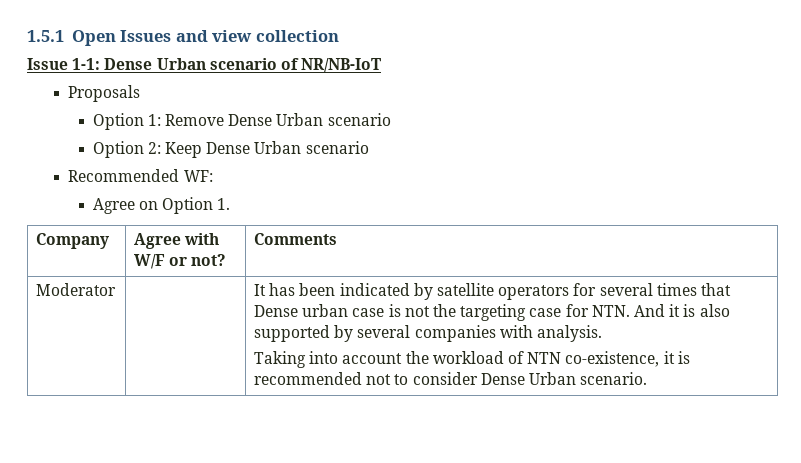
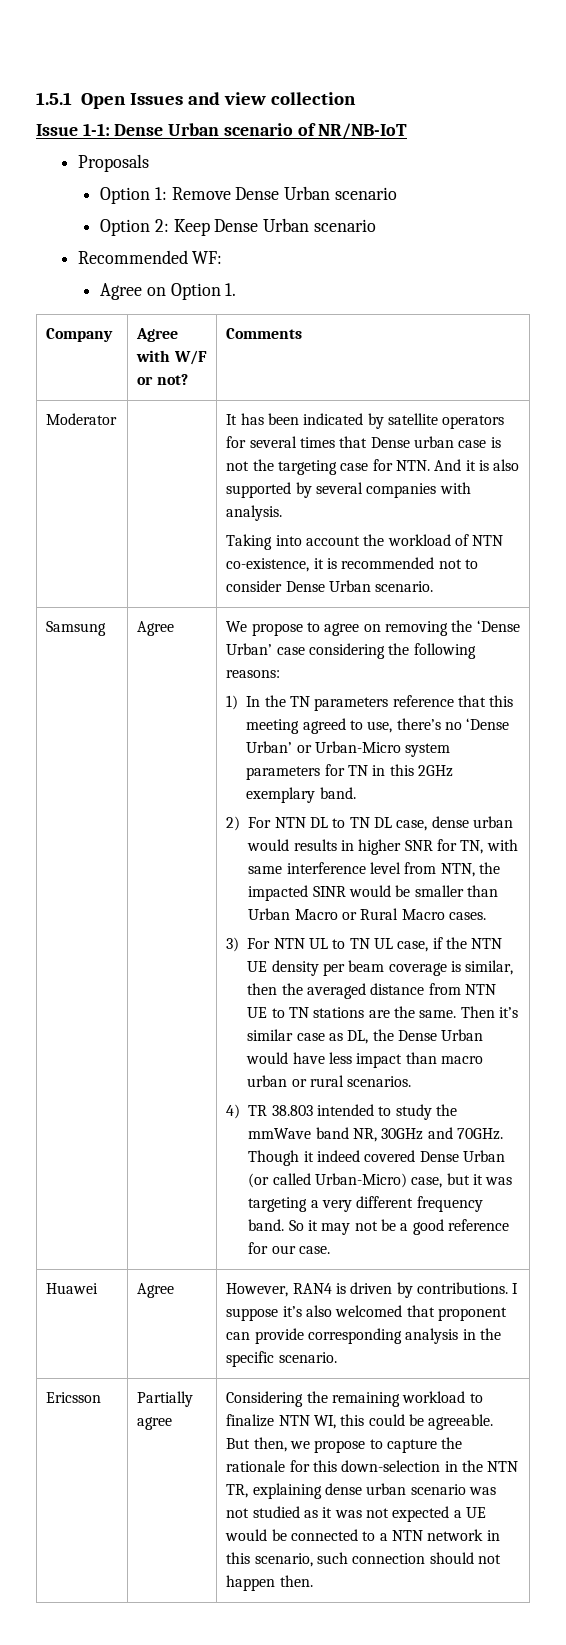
(648, 378) none -> [46,621,107,636] [137,621,175,636] [226,620,520,636] [226,643,476,659] [226,670,281,678] [226,695,514,711] [246,718,510,734] [246,741,451,757] [246,764,453,780] [246,787,356,803] [226,816,513,831] [247,839,518,855] [248,862,500,877] [248,885,498,901] [248,908,486,920] [226,937,503,952] [247,960,514,976] [247,983,496,999] [247,1006,518,1018] [247,1029,484,1044] [246,1052,483,1068] [247,1075,412,1087] [226,1104,457,1120] [248,1127,503,1142] [248,1150,505,1166] [248,1173,513,1188] [248,1196,483,1212] [248,1219,509,1235] [248,1242,330,1254] [46,1283,99,1294] [137,1283,175,1298] [226,1282,519,1298] [226,1305,507,1321] [226,1328,501,1344] [226,1351,337,1367] [46,1392,102,1403] [137,1391,194,1407] [137,1417,173,1430] [226,1391,483,1407] [226,1414,494,1430] [226,1437,463,1453] [226,1460,519,1472] [226,1483,496,1499] [226,1506,486,1522] [225,1529,500,1541] [226,1552,501,1567] [226,1575,313,1591] // Samsung | Agree | We propose to agree on removing the ‘Dense Urban’ case considering the following reasons: // 1) In the TN parameters reference that this meeting agreed to use, there’s no ‘Dense Urban’ or Urban-Micro system parameters for TN in this 2GHz exemplary band. // 2) For NTN DL to TN DL case, dense urban would results in higher SNR for TN, with same interference level from NTN, the impacted SINR would be smaller than Urban Macro or Rural Macro cases. // 3) For NTN UL to TN UL case, if the NTN UE density per beam coverage is similar, then the averaged distance from NTN UE to TN stations are the same. Then it’s similar case as DL, the Dense Urban would have less impact than macro urban or rural scenarios. // 4) TR 38.803 intended to study the mmWave band NR, 30GHz and 70GHz. Though it indeed covered Dense Urban (or called Urban-Micro) case, but it was targeting a very different frequency band. So it may not be a good reference for our case. // Huawei | Agree | However, RAN4 is driven by contributions. I suppose it’s also welcomed that proponent can provide corresponding analysis in the specific scenario. // Ericsson | Partially agree | Considering the remaining workload to finalize NTN WI, this could be agreeable. But then, we propose to capture the rationale for this down-selection in the NTN TR, explaining dense urban scenario was not studied as it was not expected a UE would be connected to a NTN network in this scenario, such connection should not happen then.

